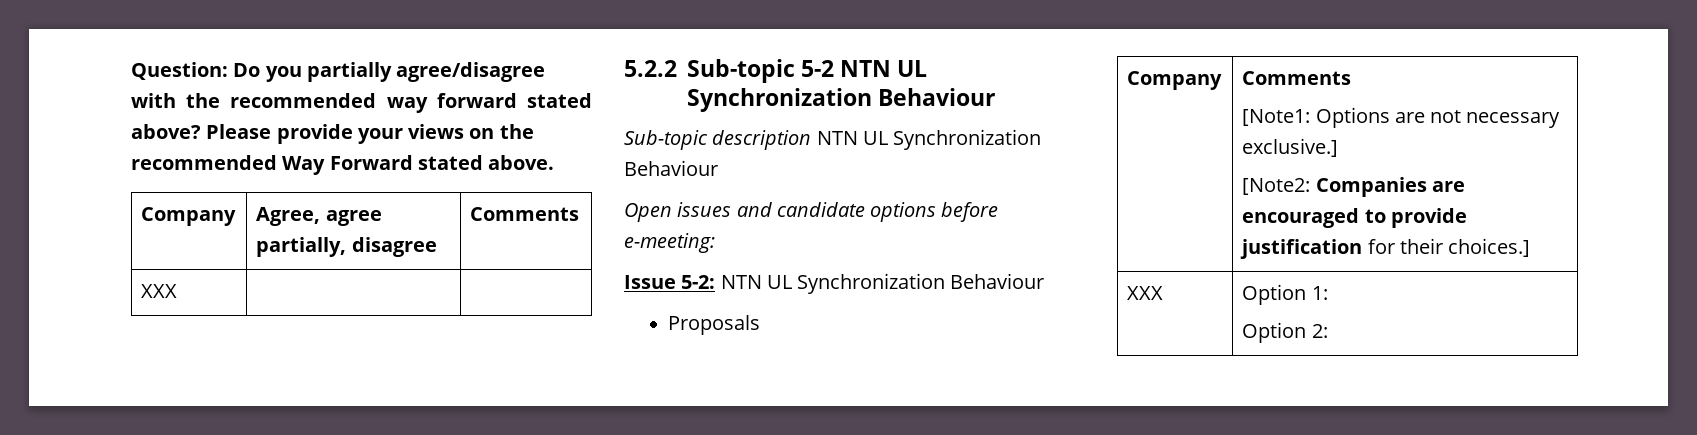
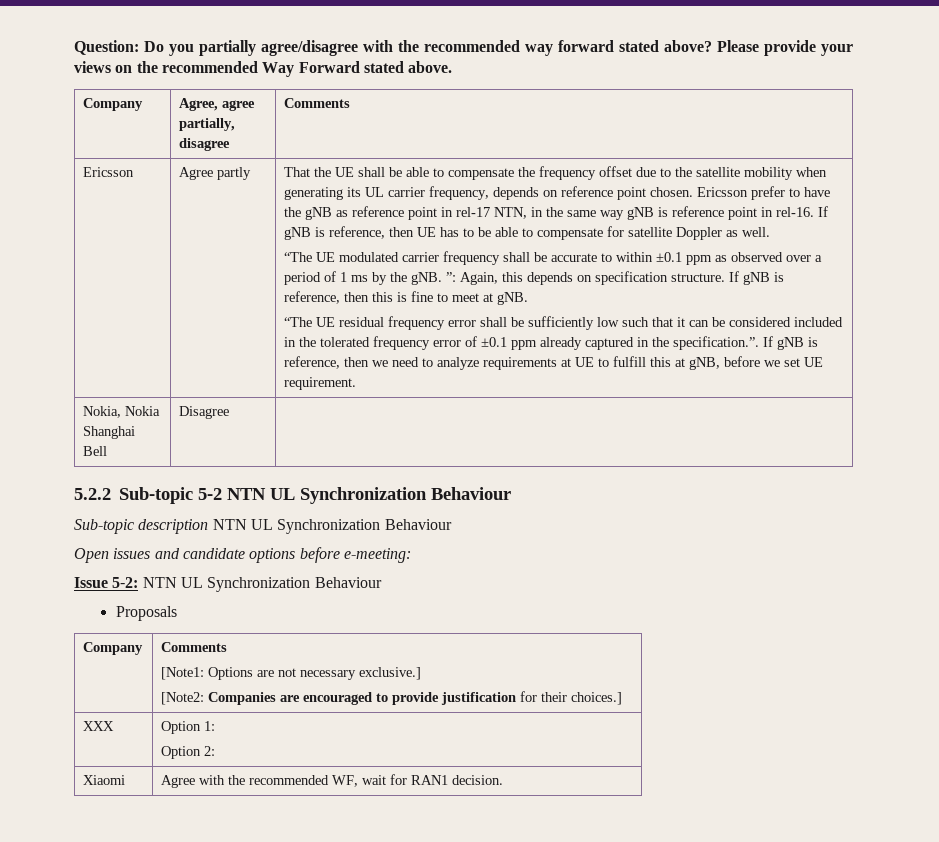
[141,284,178,298] XXX | -> [83,167,135,177] [179,167,252,180] [284,166,828,180] [284,186,831,200] [284,206,829,220] [284,226,771,240] [284,251,823,265] [284,271,785,285] [284,291,529,305] [284,316,844,330] [284,336,819,350] [284,356,824,370] [284,377,357,390] [83,406,161,418] [83,426,136,439] [83,446,108,456] [179,406,230,419] Ericsson | Agree partly | That the UE shall be able to compensate the frequency offset due to the satellite mobility when generating its UL carrier frequency, depends on reference point chosen. Ericsson prefer to have the gNB as reference point in rel-17 NTN, in the same way gNB is reference point in rel-16. If gNB is reference, then UE has to be able to compensate for satellite Doppler as well. // “The UE modulated carrier frequency shall be accurate to within ±0.1 ppm as observed over a period of 1 ms by the gNB. ”: Again, this depends on specification structure. If gNB is reference, then this is fine to meet at gNB. // “The UE residual frequency error shall be sufficiently low such that it can be considered included in the tolerated frequency error of ±0.1 ppm already captured in the specification.”. If gNB is reference, then we need to analyze requirements at UE to fulfill this at gNB, before we set UE requirement. // Nokia, Nokia Shanghai Bell | Disagree
(1328, 331) none -> [83,775,126,785] [161,774,504,788] // Xiaomi | Agree with the recommended WF, wait for RAN1 decision.

